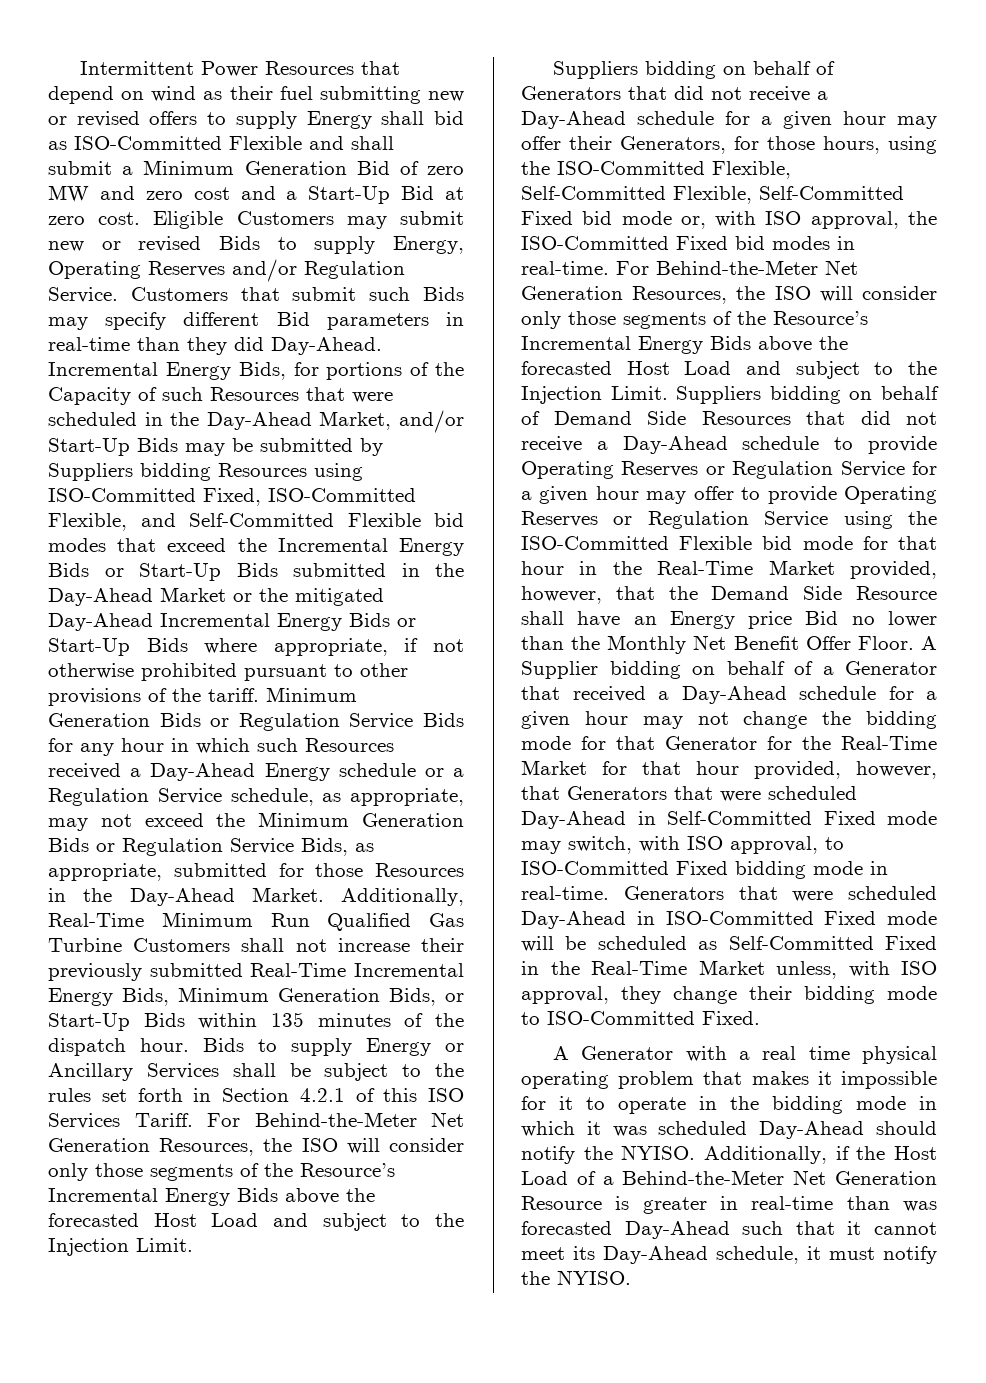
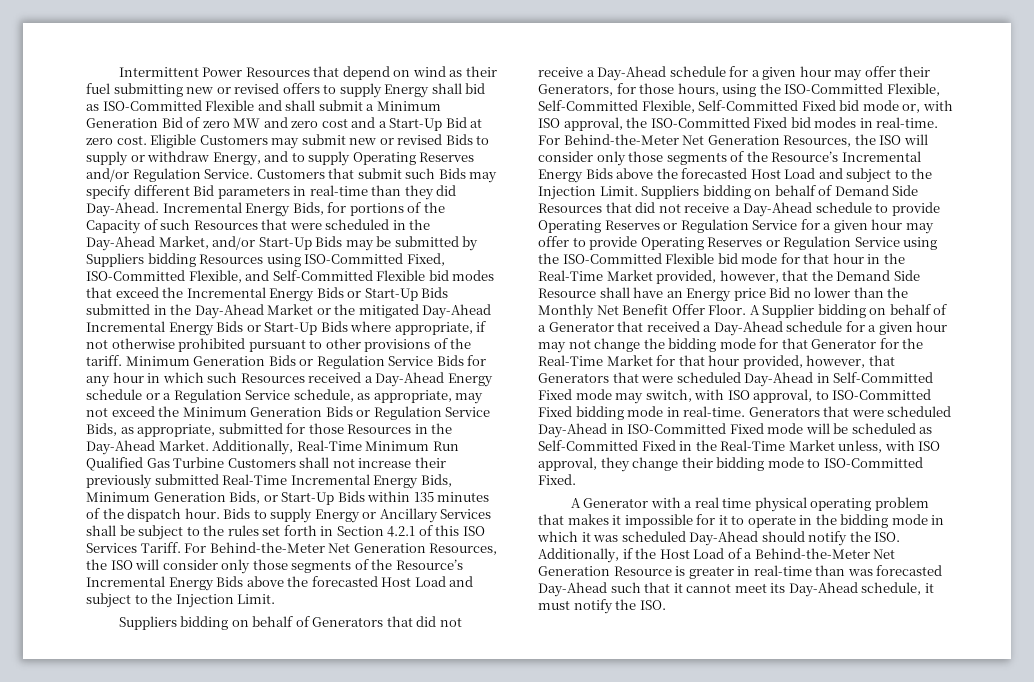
[393,236,464,254] Energy, -> [130,151,351,166] or withdraw Energy, and to supply
[621,1145,696,1160] NYISO. -> [874,532,901,542] ISO.
[557,1270,631,1285] NYISO. -> [639,600,666,610] ISO.

